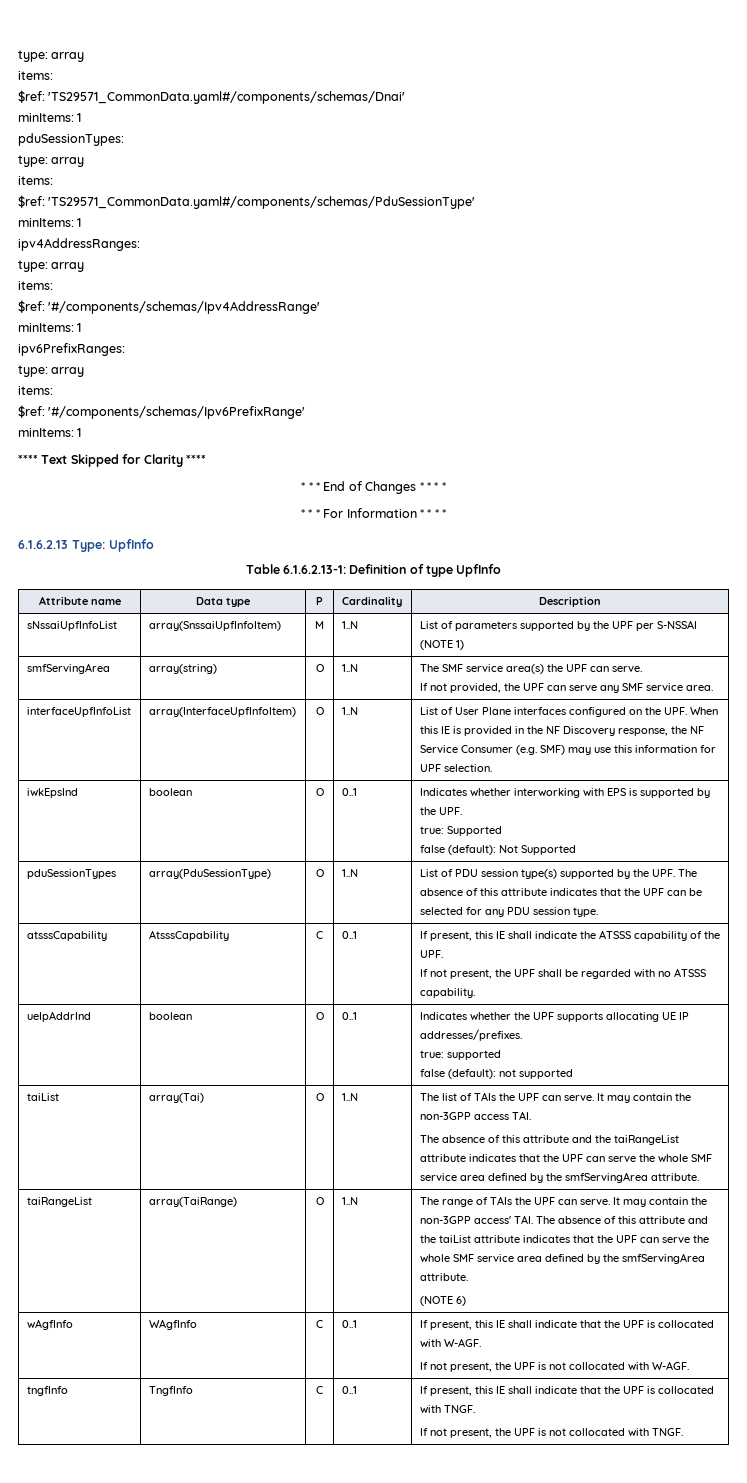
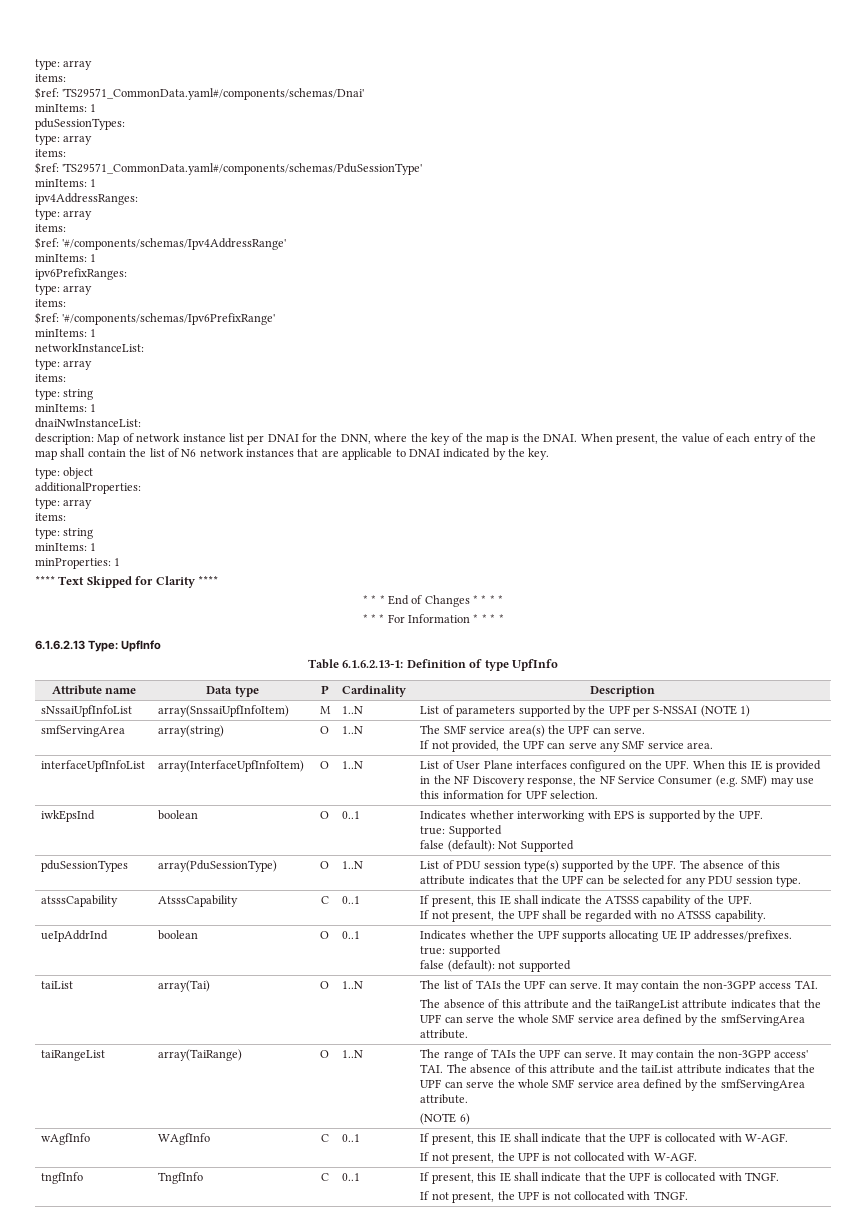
(82, 432) none -> [35,343,144,352] [35,359,93,370] [35,374,66,382] [35,389,94,400] [35,404,97,412] [35,418,141,428] [35,433,816,445] [35,448,550,460] [35,467,94,479] [35,482,141,494] [35,498,93,509] [35,513,66,521] [35,528,94,539] [35,543,97,551] [35,558,121,569] // networkInstanceList: // type: array // items: // type: string // minItems: 1 // dnaiNwInstanceList: // description: Map of network instance list per DNAI for the DNN, where the key of the map is the DNAI. When present, the value of each entry of the map shall contain the list of N6 network instances that are applicable to DNAI indicated by the key. // type: object // additionalProperties: // type: array // items: // type: string // minItems: 1 // minProperties: 1

